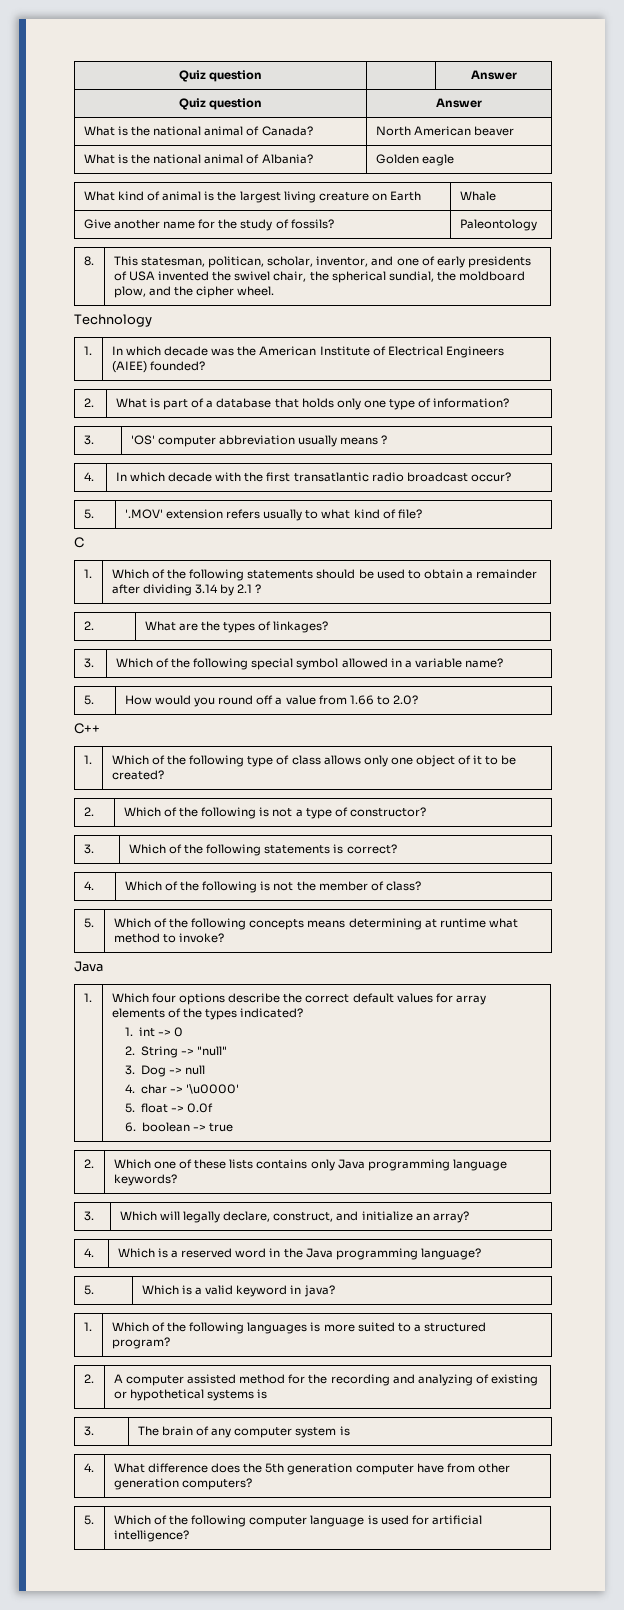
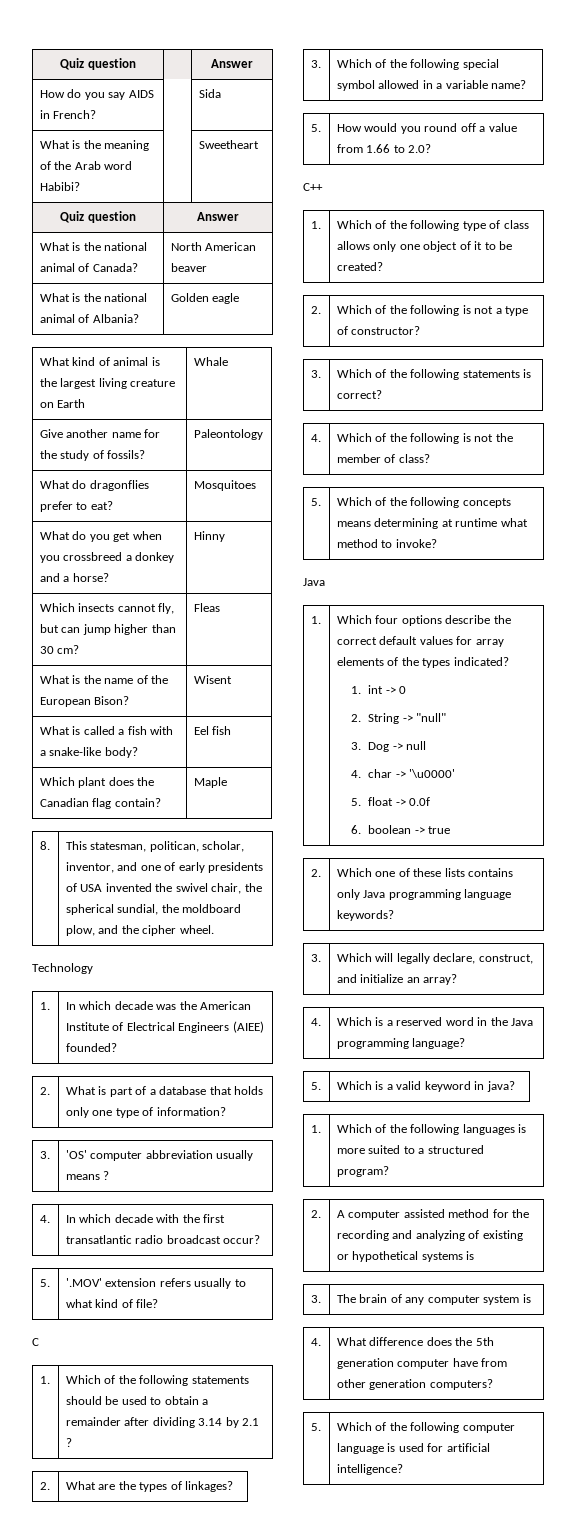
(517, 75) none -> [39,89,154,100] [39,110,97,119] [198,89,221,98] [39,140,150,151] [39,161,133,170] [39,182,80,191] [198,140,259,149] // How do you say AIDS in French? | | Sida // What is the meaning of the Arab word Habibi? | | Sweetheart
(537, 225) none -> [39,480,149,491] [39,501,113,512] [193,480,256,491] [39,531,162,542] [39,552,175,563] [39,573,109,582] [193,531,225,542] [39,603,175,614] [39,624,176,635] [39,645,80,654] [193,603,220,612] [39,675,169,684] [39,696,130,707] [193,675,232,684] [39,726,174,735] [39,747,138,758] [193,726,232,735] [39,777,155,788] [39,798,161,809] [193,777,227,788] // What do dragonflies prefer to eat? | Mosquitoes // What do you get when you crossbreed a donkey and a horse? | Hinny // Which insects cannot fly, but can jump higher than 30 cm? | Fleas // What is the name of the European Bison? | Wisent // What is called a fish with a snake-like body? | Eel fish // Which plant does the Canadian flag contain? | Maple

